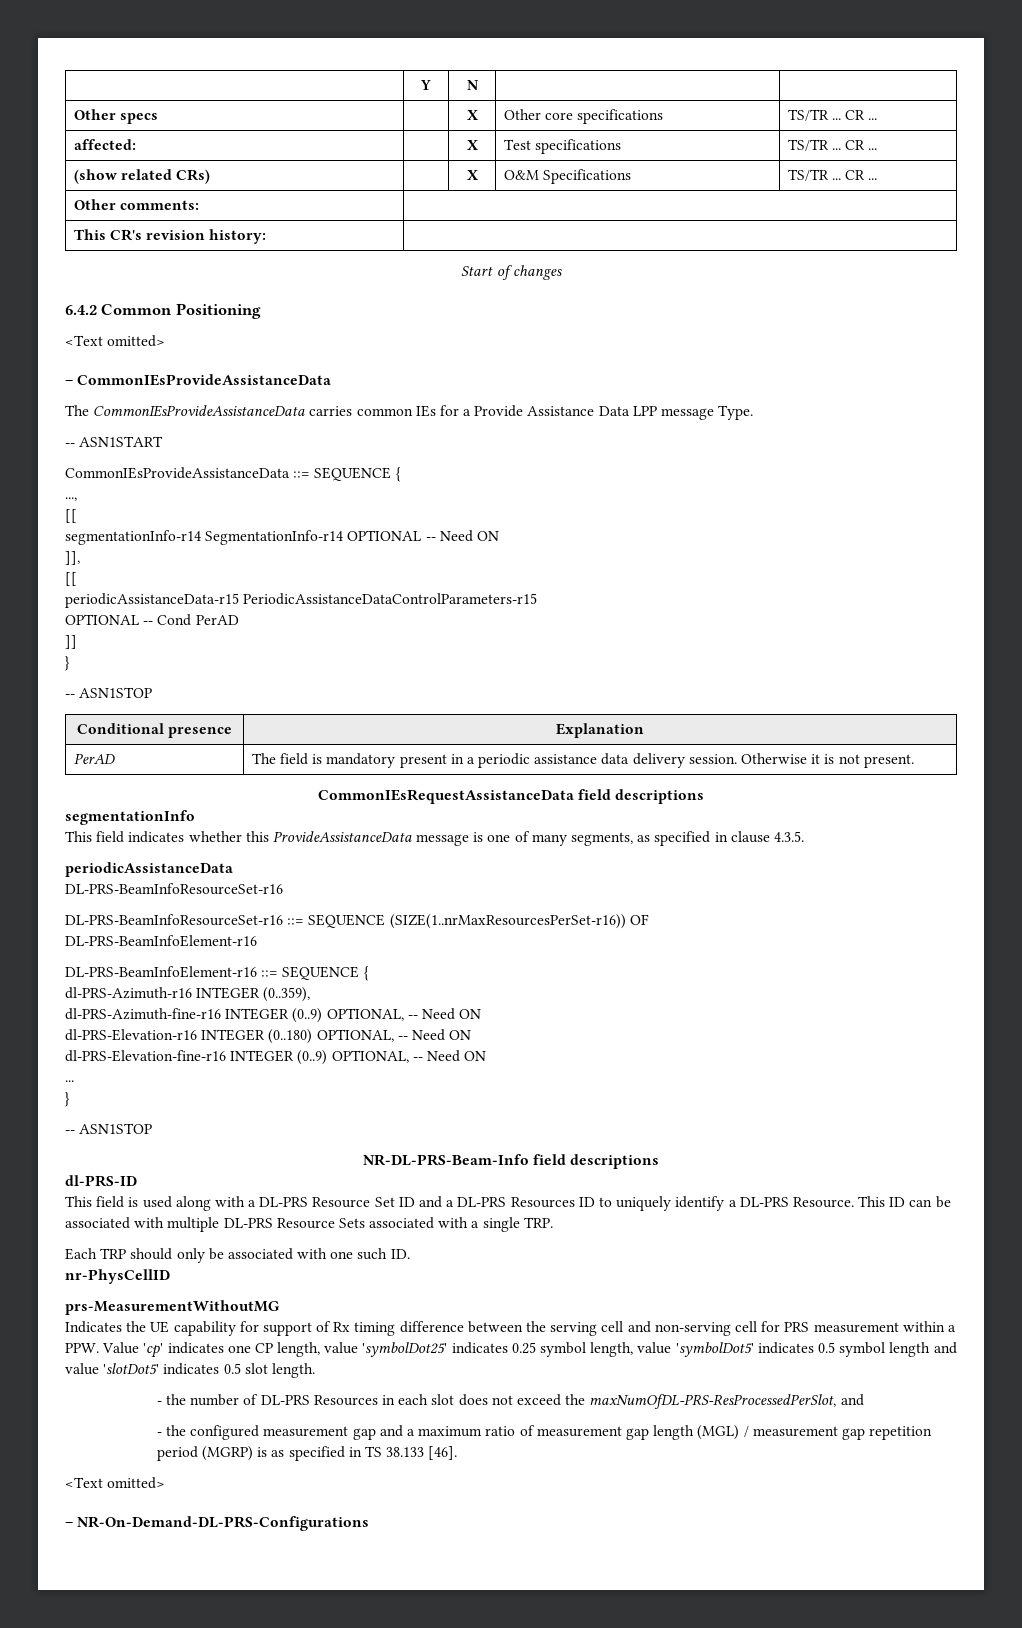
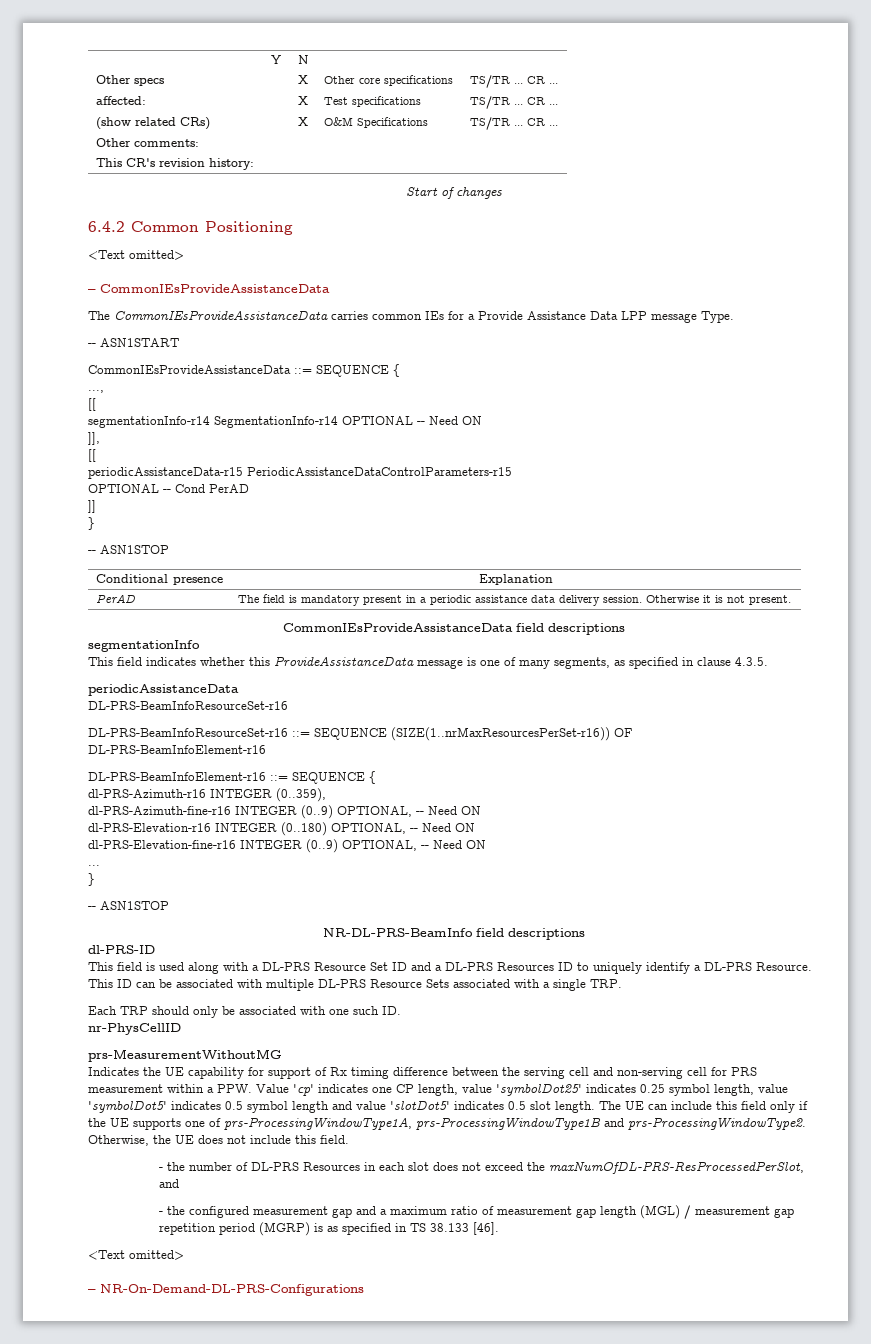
[317,789,574,804] CommonIEsRequestAssistanceData -> [282,623,513,632] CommonIEsProvideAssistanceData
[362,1154,529,1166] NR-DL-PRS-Beam-Info -> [322,928,473,937] NR-DL-PRS-BeamInfo
(315, 1370) none -> [599,1101,808,1113] [88,1117,806,1130] [88,1135,349,1146] The UE can include this field only if the UE supports one of prs-ProcessingWindowType1A, prs-ProcessingWindowType1B and prs-ProcessingWindowType2. Otherwise, the UE does not include this field.

